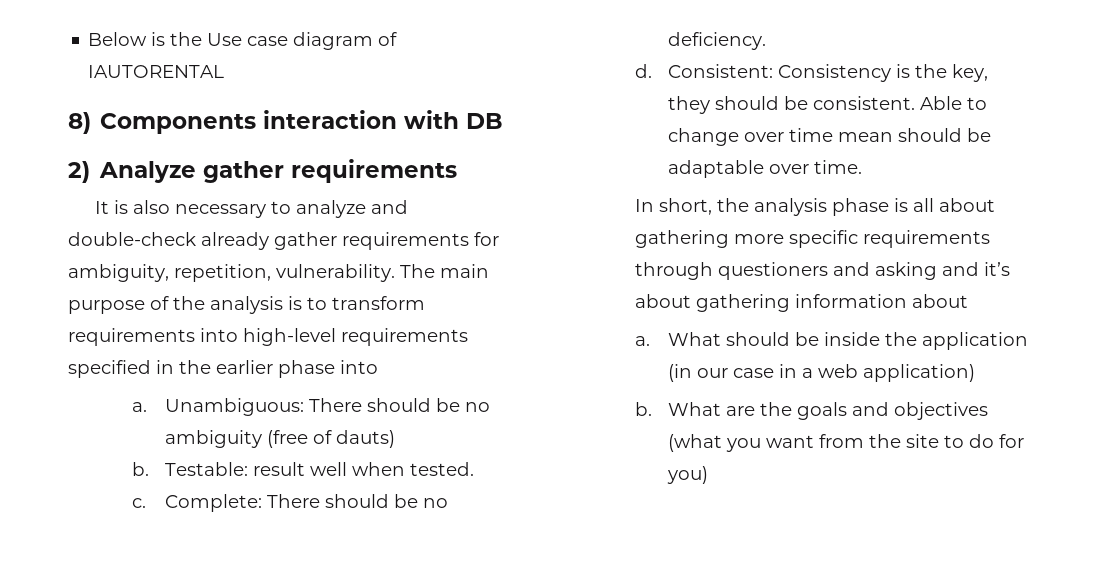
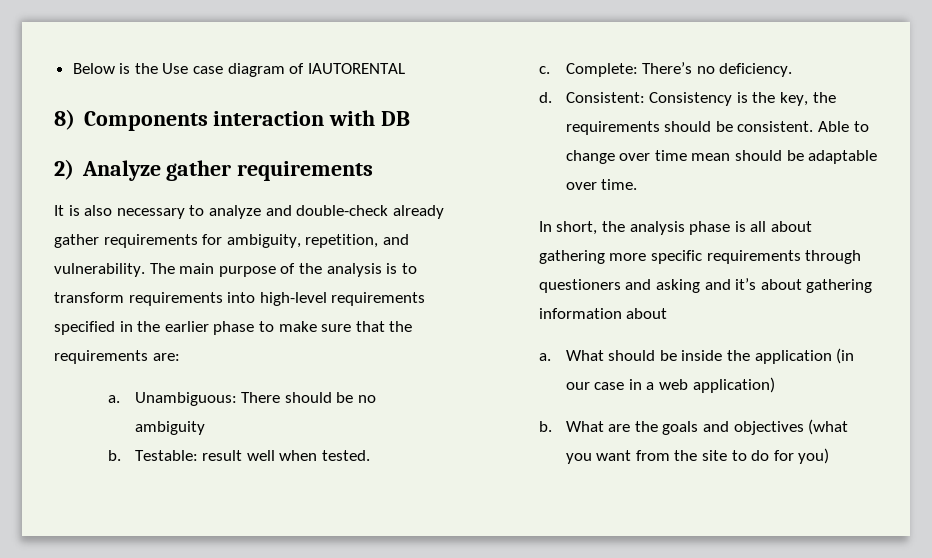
(271, 273) none -> [382,234,409,245] and
[340,360,378,374] into -> [258,321,413,332] [54,350,180,364] to make sure that the requirements are:
[266,430,395,448] (free of dauts) -> (205, 428) none
[266,494,418,508] There should be -> [642,62,693,74] There’s
[667,96,710,114] they -> [812,92,836,103] [565,121,660,135] the requirements

